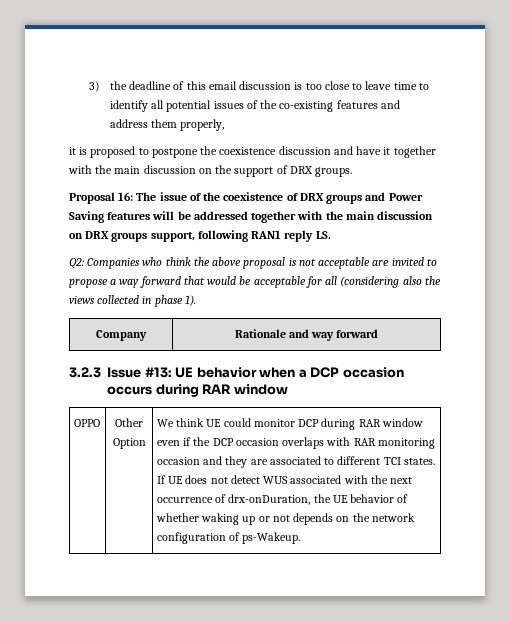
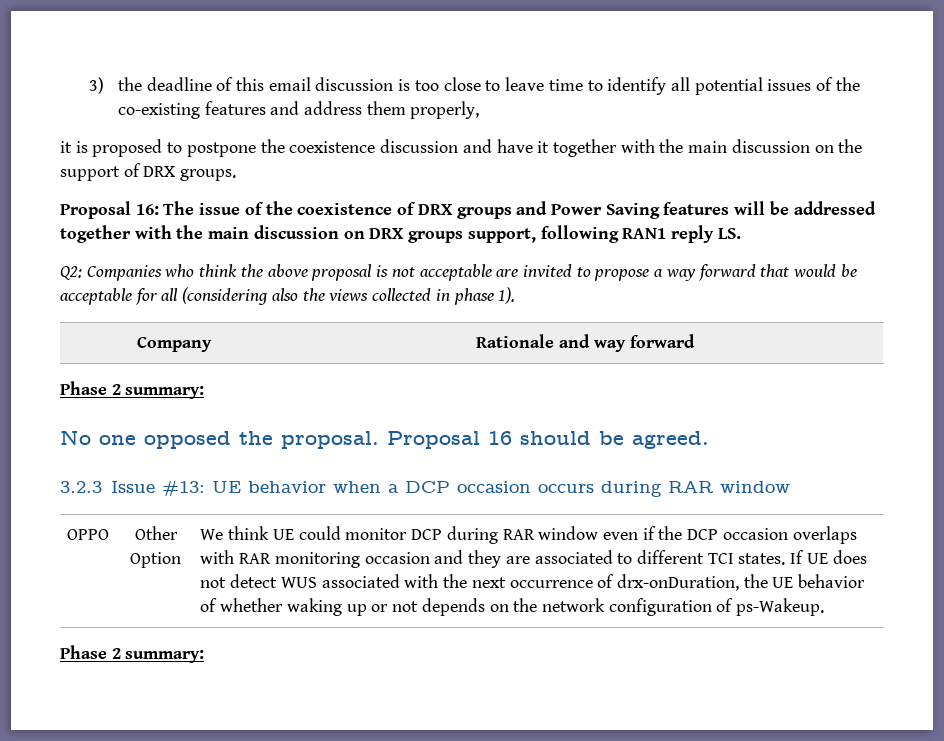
(379, 333) none -> [60,381,205,399] [60,430,709,449] // Phase 2 summary: // No one opposed the proposal. Proposal 16 should be agreed.
(301, 538) none -> [60,645,205,663] // Phase 2 summary:

